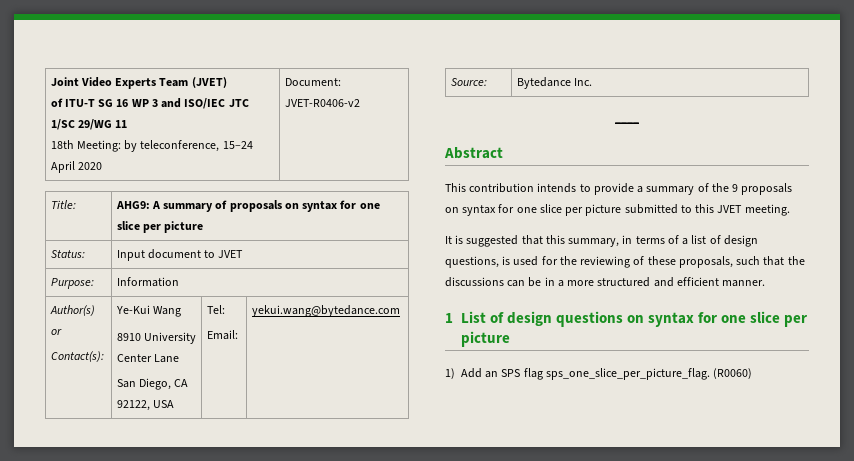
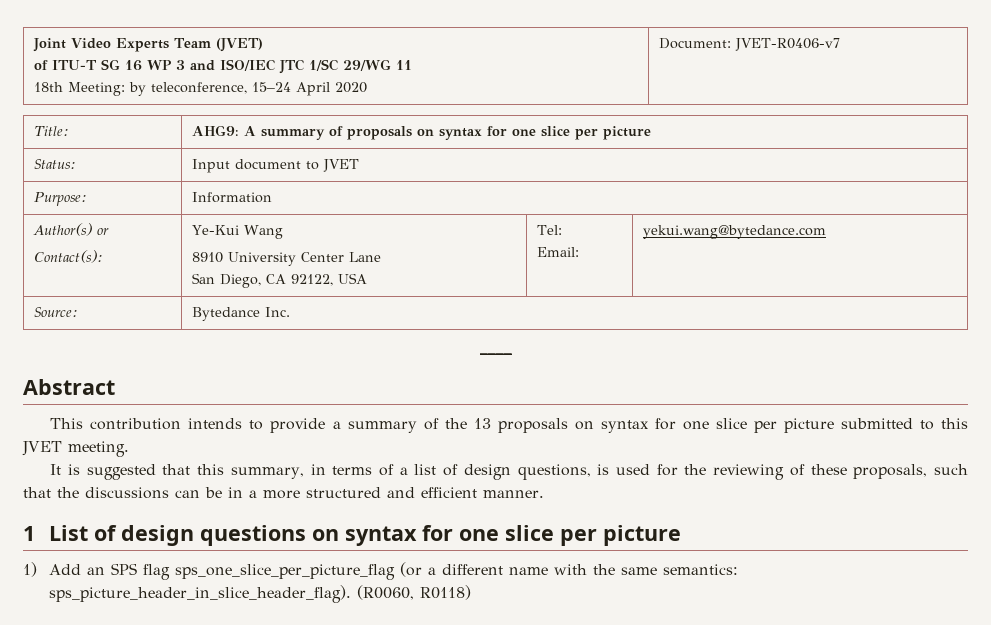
[284,99,360,107] JVET-R0406-v2 -> [735,38,841,51] JVET-R0406-v7
[732,184,739,192] 9 -> [473,418,491,429] 13
[545,368,753,380] sps_one_slice_per_picture_flag. (R0060) -> [175,562,739,580] [49,585,472,603] sps_one_slice_per_picture_flag (or a different name with the same semantics: sps_picture_header_in_slice_header_flag). (R0060, R0118)

